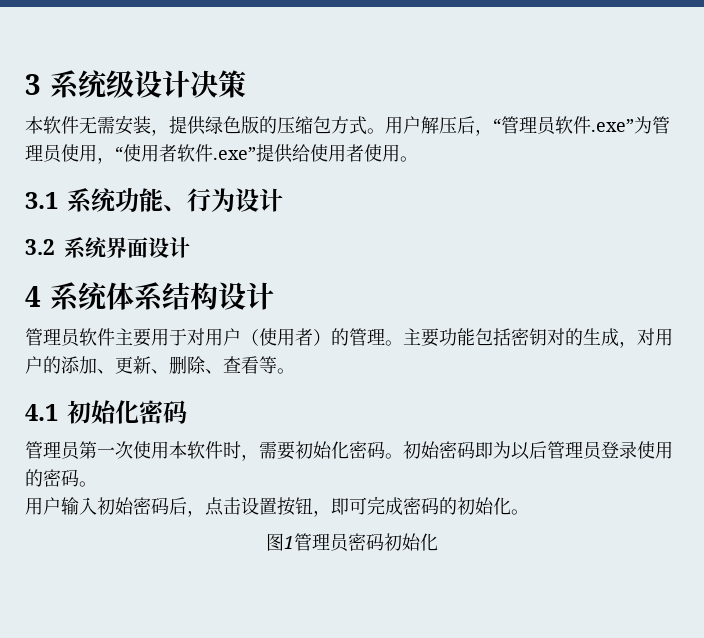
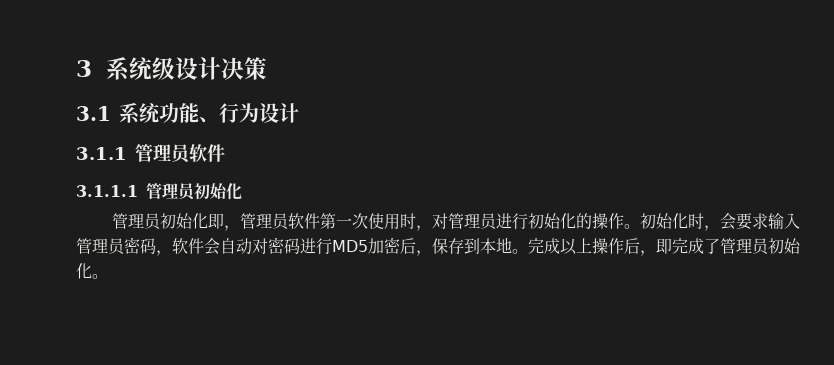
[25,115,670,136] [25,144,418,164] // 本软件无需安装，提供绿色版的压缩包方式。用户解压后，“管理员软件.exe”为管理员使用，“使用者软件.exe”提供给使用者使用。 -> (268, 68) none
[25,237,190,259] [25,282,274,311] [25,328,673,348] [25,356,295,374] [25,400,187,424] [25,441,673,461] [25,469,97,487] [25,496,529,517] [266,533,438,552] 3.2系统界面设计 // 4系统体系结构设计 // 管理员软件主要用于对用户（使用者）的管理。主要功能包括密钥对的生成，对用户的添加、更新、删除、查看等。 // 4.1初始化密码 // 管理员第一次使用本软件时，需要初始化密码。初始密码即为以后管理员登录使用的密码。 // 用户输入初始密码后，点击设置按钮，即可完成密码的初始化。 // 图1管理员密码初始化 -> [76,144,225,164] [76,183,242,201] [112,213,801,231] [76,237,801,256] [76,263,108,279] 3.1.1管理员软件 // 3.1.1.1管理员初始化 // 管理员初始化即，管理员软件第一次使用时，对管理员进行初始化的操作。初始化时，会要求输入管理员密码，软件会自动对密码进行MD5加密后，保存到本地。完成以上操作后，即完成了管理员初始化。

